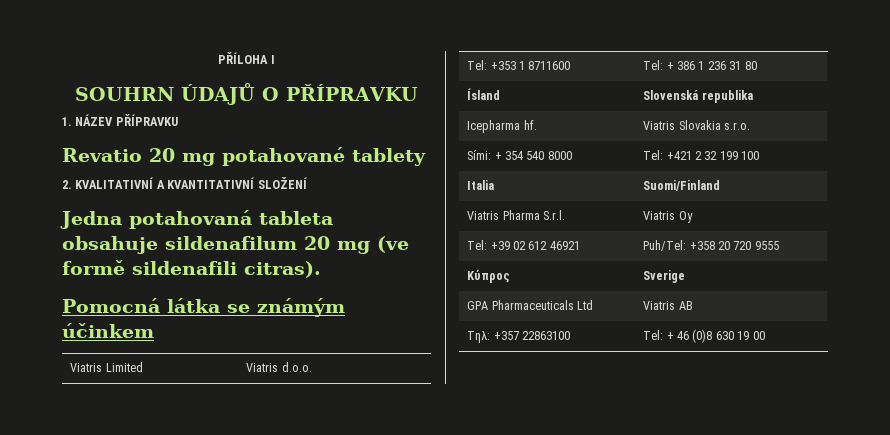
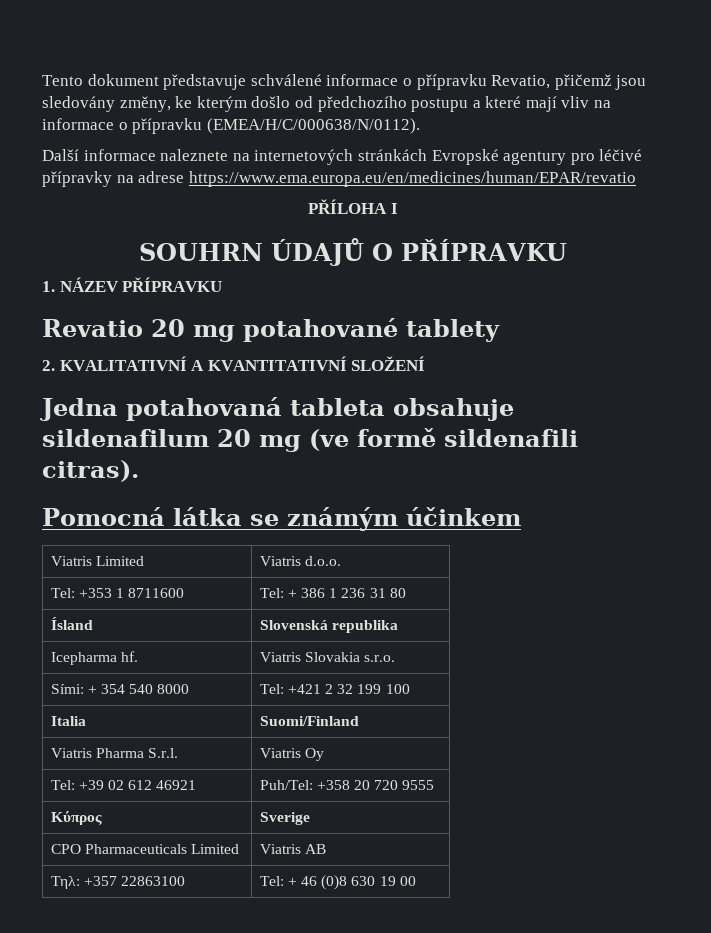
(218, 58) none -> [42,74,647,90] [42,96,612,112] [42,118,420,134] [42,149,643,165] [42,171,636,187] Tento dokument představuje schválené informace o přípravku Revatio, přičemž jsou sledovány změny, ke kterým došlo od předchozího postupu a které mají vliv na informace o přípravku (EMEA/H/C/000638/N/0112). // Další informace naleznete na internetových stránkách Evropské agentury pro léčivé přípravky na adrese https://www.ema.europa.eu/en/medicines/human/EPAR/revatio //
[467,300,594,310] GPA Pharmaceuticals Ltd -> [50,844,240,854] CPO Pharmaceuticals Limited

